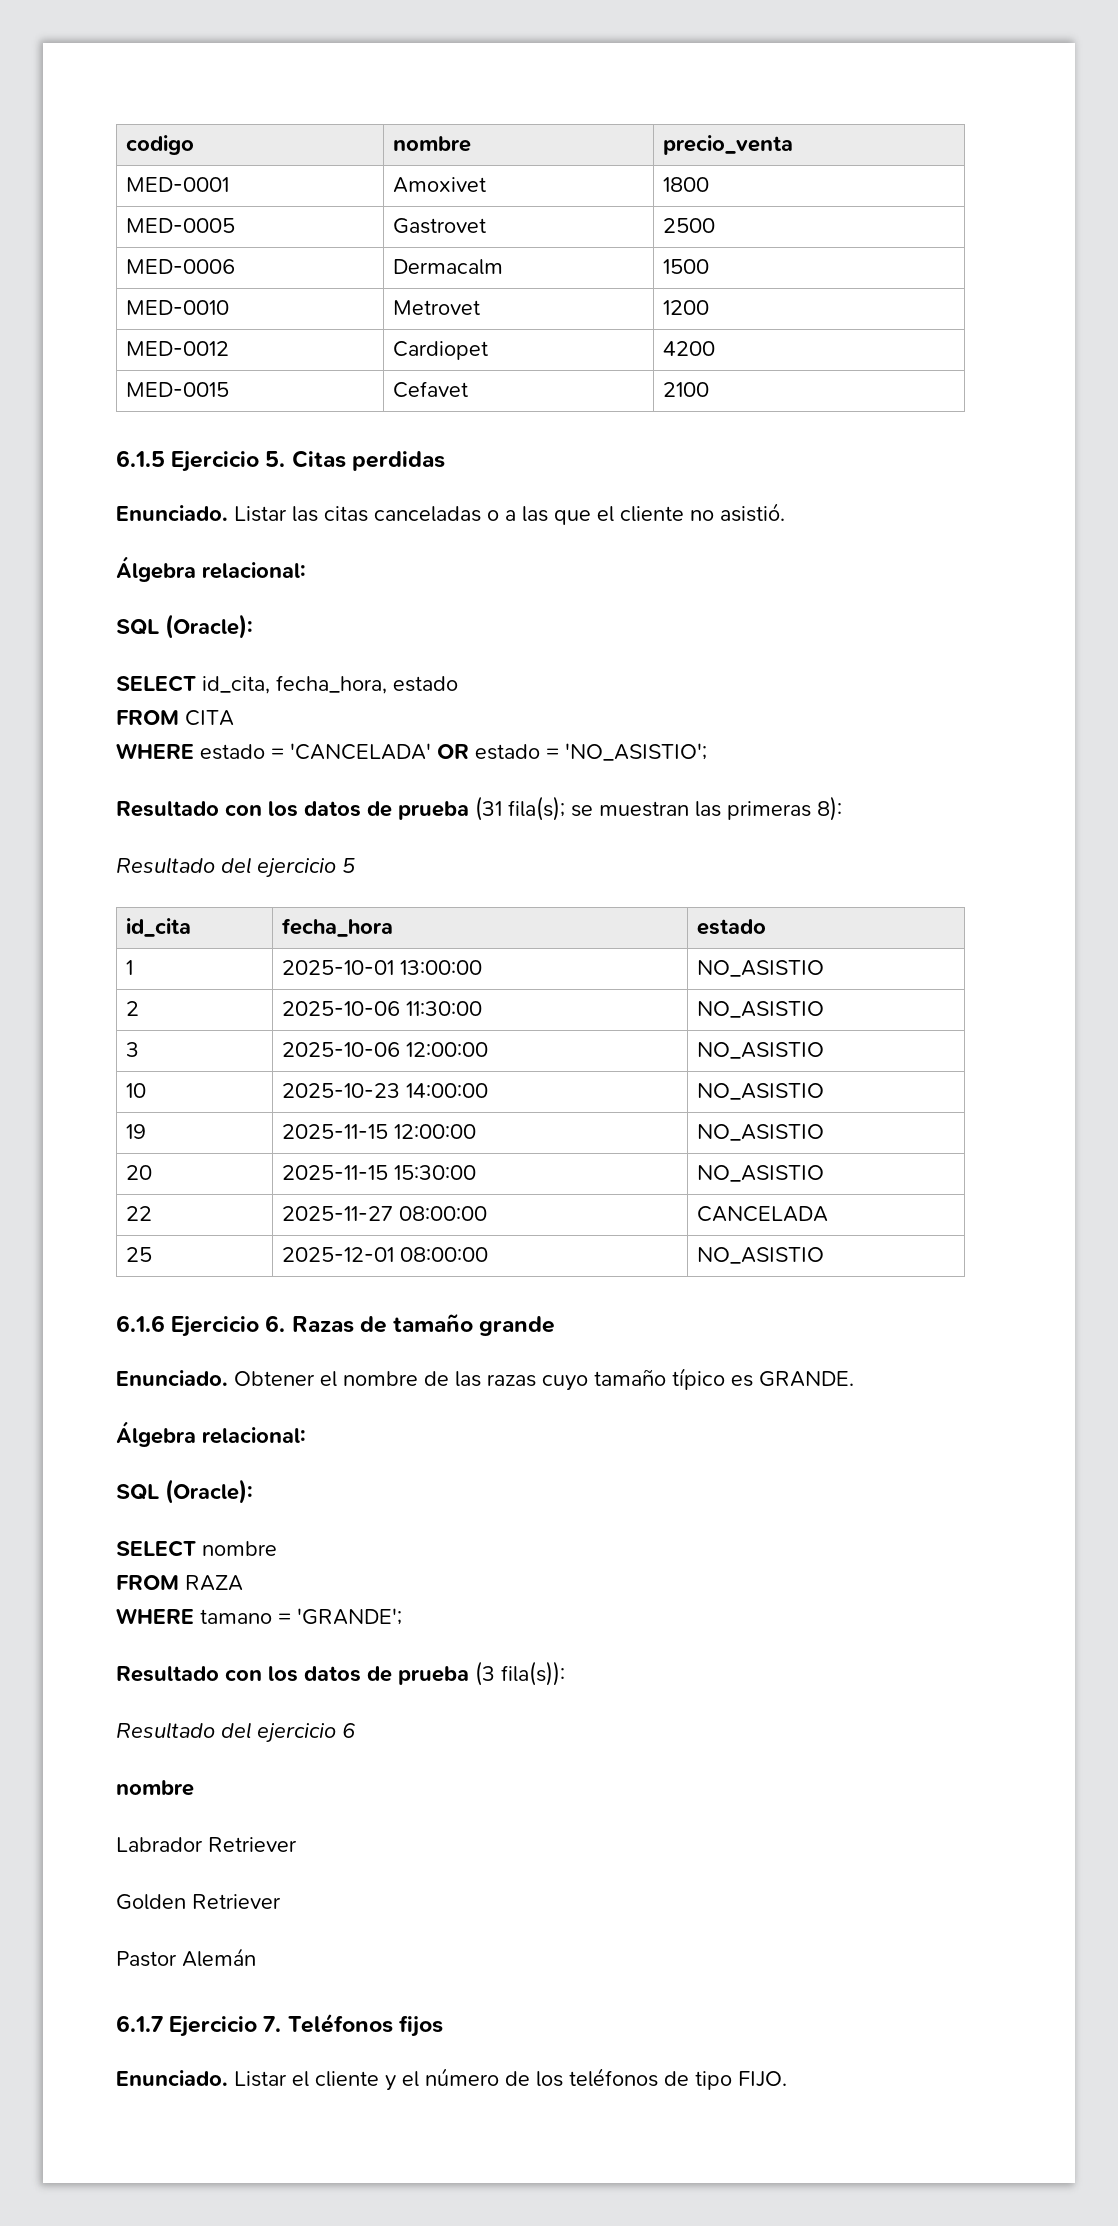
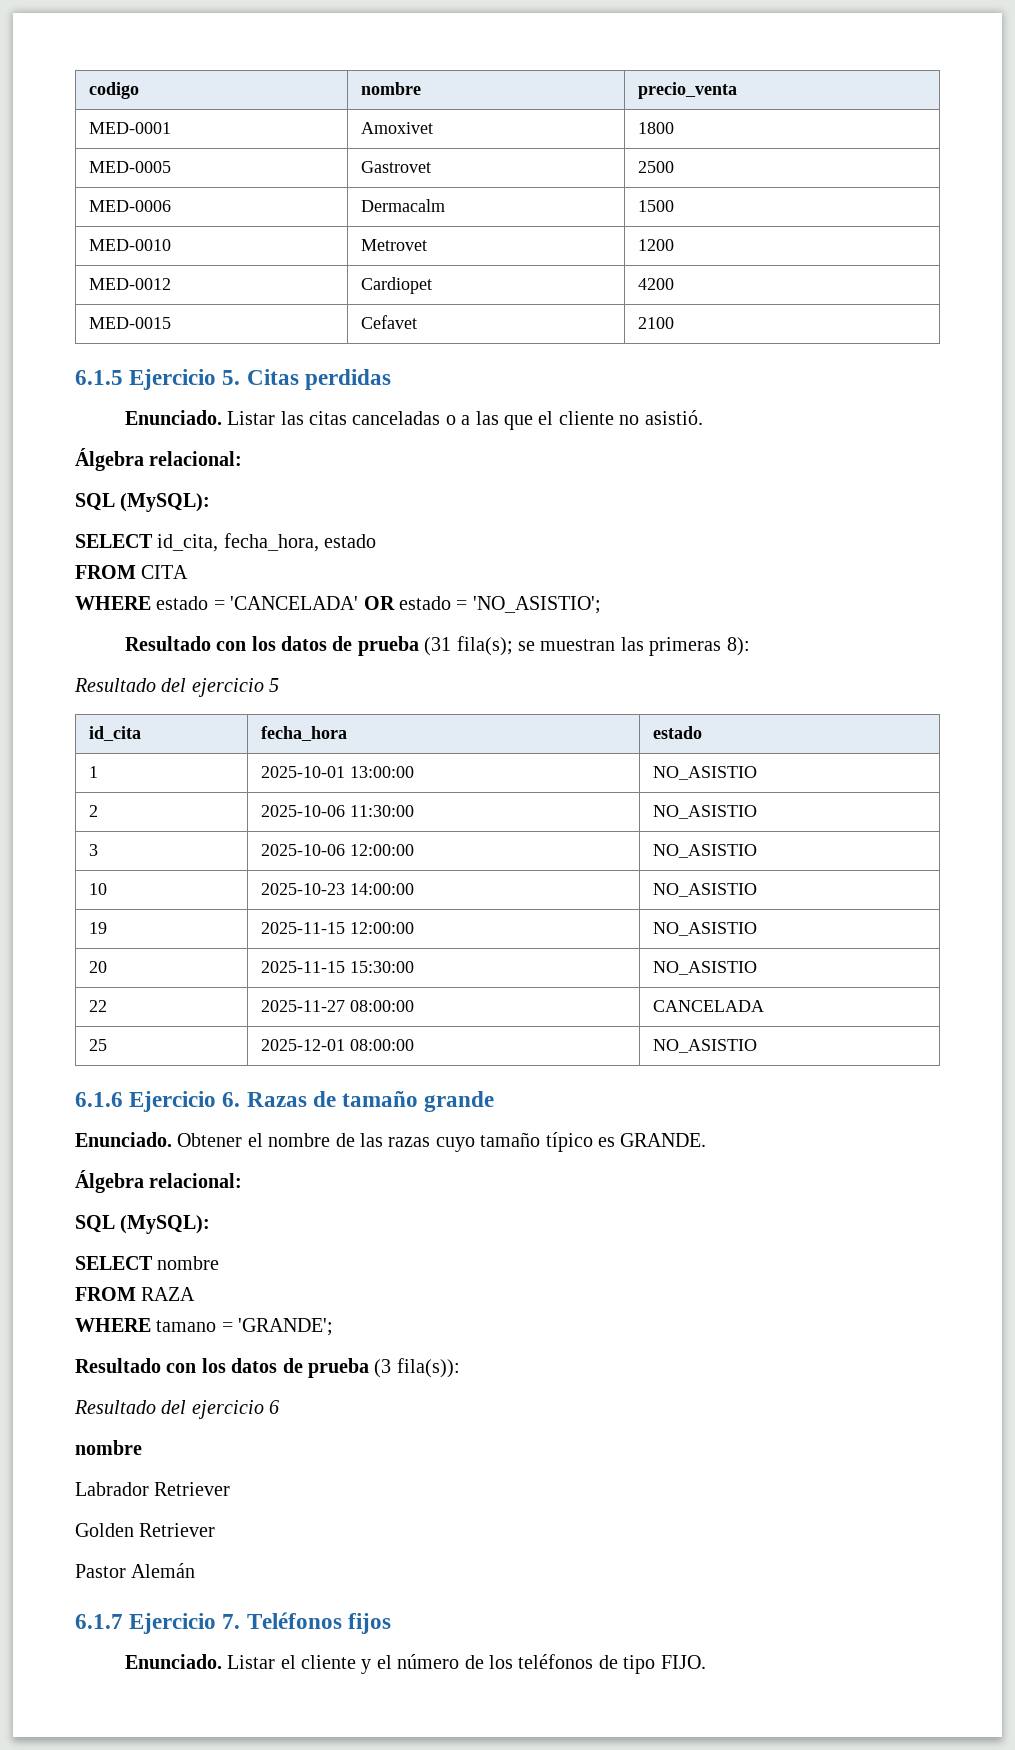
[165,614,253,639] (Oracle): -> [120,493,211,512] (MySQL):
[165,1479,253,1504] (Oracle): -> [120,1215,211,1234] (MySQL):

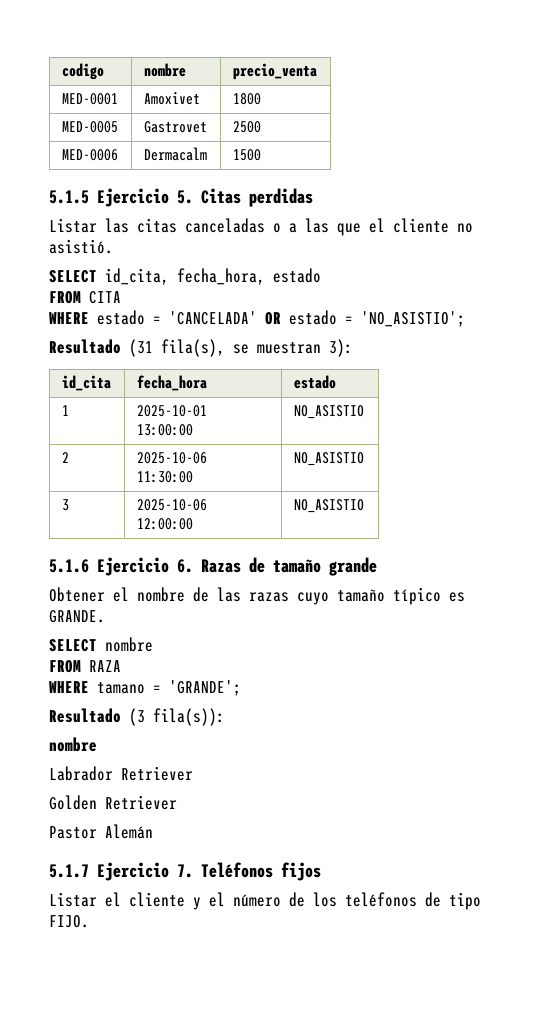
[88,239,171,251] [360,239,427,251] [637,239,674,251] [88,278,171,290] [360,277,432,294] [637,278,674,290] [88,317,171,329] [360,315,417,329] [637,317,674,329] [75,370,123,385] // MED-0010 | Metrovet | 1200 // MED-0012 | Cardiopet | 4200 // MED-0015 | Cefavet | 2100 // 6.1.5 -> [49,190,89,204] // 5.1.5
[124,410,222,425] Enunciado. -> (313, 197) none
[75,448,243,471] [75,493,211,512] // Álgebra relacional: // SQL (MySQL): -> (113, 246) none
[216,636,750,656] [74,678,280,697] con los datos de prueba (31 fila(s); se muestran las primeras 8): // Resultado del ejercicio 5 -> [129,339,353,357] (31 fila(s), se muestran 3):
[88,883,107,895] [260,883,414,895] [652,883,757,897] [88,922,107,934] [260,922,414,934] [652,922,757,936] [88,961,107,973] [260,961,414,973] [652,961,757,975] [88,1000,107,1012] [260,1000,414,1012] [652,1000,764,1012] [88,1039,107,1051] [260,1039,414,1051] [652,1039,757,1053] [75,1092,123,1107] // 10 | 2025-10-23 14:00:00 | NO_ASISTIO // 19 | 2025-11-15 12:00:00 | NO_ASISTIO // 20 | 2025-11-15 15:30:00 | NO_ASISTIO // 22 | 2025-11-27 08:00:00 | CANCELADA // 25 | 2025-12-01 08:00:00 | NO_ASISTIO // 6.1.6 -> [49,559,89,573] // 5.1.6
[75,1132,172,1147] Enunciado. -> (377, 566) none
[75,1170,243,1193] [75,1215,211,1234] // Álgebra relacional: // SQL (MySQL): -> (105, 616) none
[166,1358,460,1378] [74,1400,280,1419] con los datos de prueba (3 fila(s)): // Resultado del ejercicio 6 -> [129,708,225,726] (3 fila(s)):
[75,1614,123,1629] 6.1.7 -> [49,864,89,878] 5.1.7
[124,1654,222,1669] Enunciado. -> (321, 871) none

